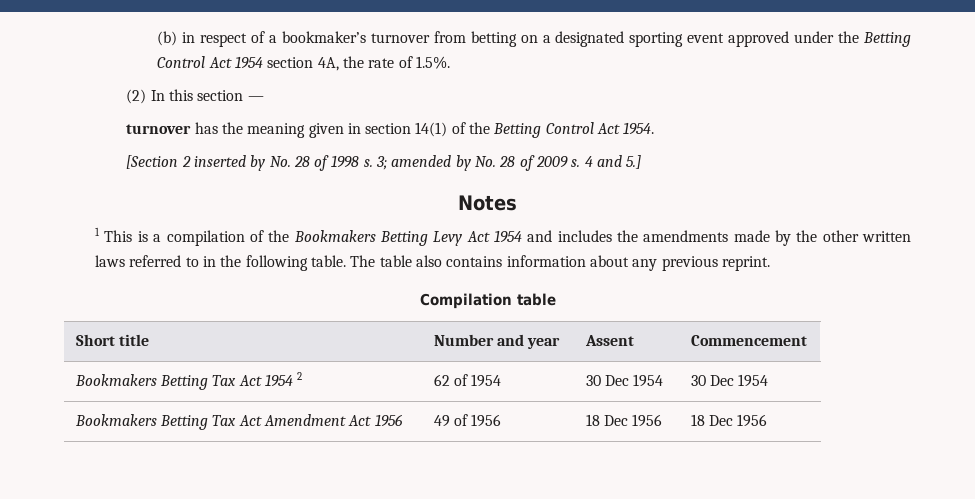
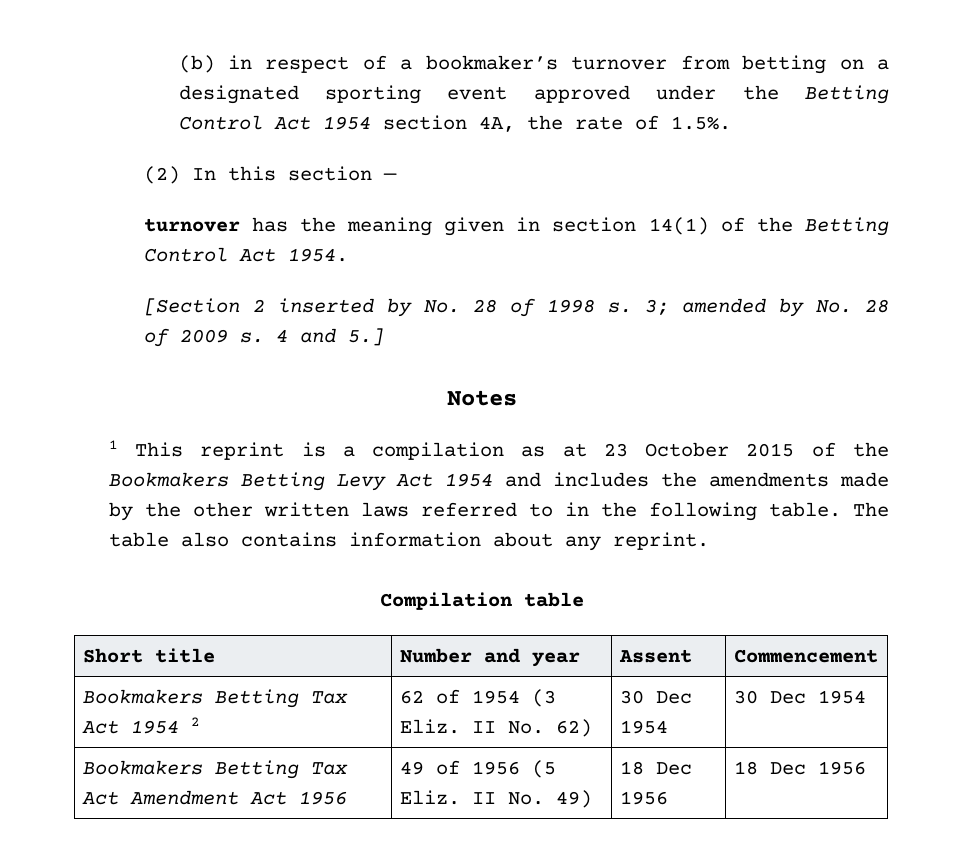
(133, 236) none -> [200,442,285,460] reprint
(245, 238) none -> [521,442,795,457] as at 23 October 2015
[661,256,718,271] previous -> (601, 543) none
(502, 380) none -> [531,689,556,707] [399,719,592,737] (3 Eliz. II No. 62)
(502, 420) none -> [531,760,556,778] [399,790,592,808] (5 Eliz. II No. 49)

